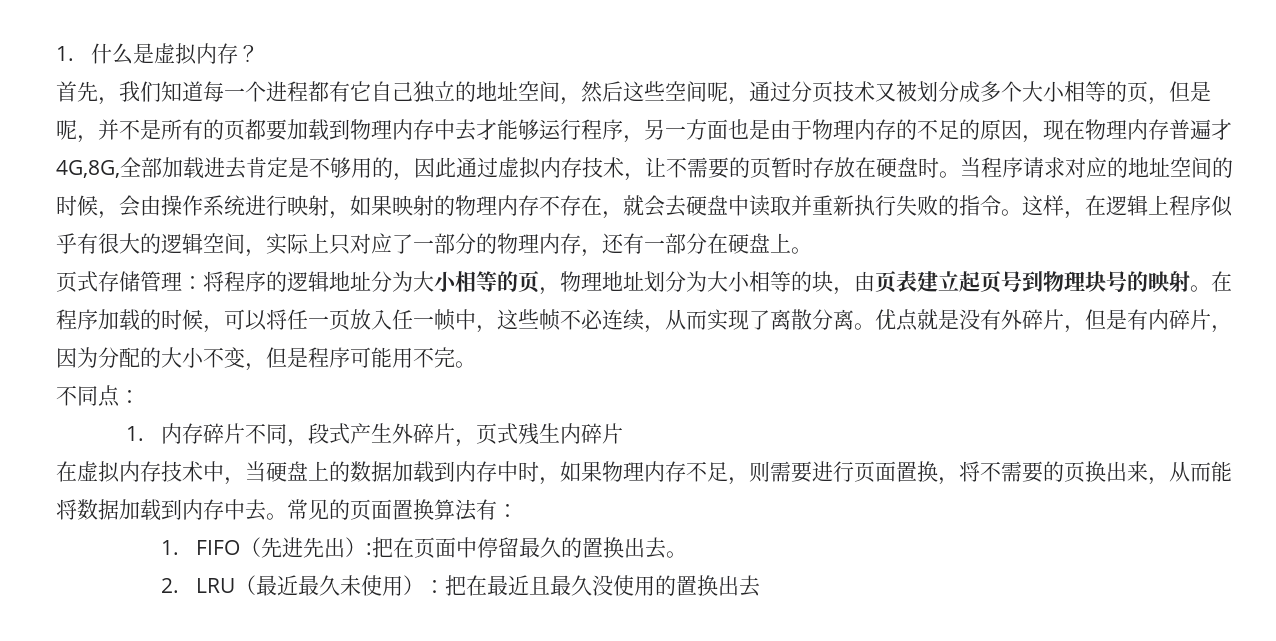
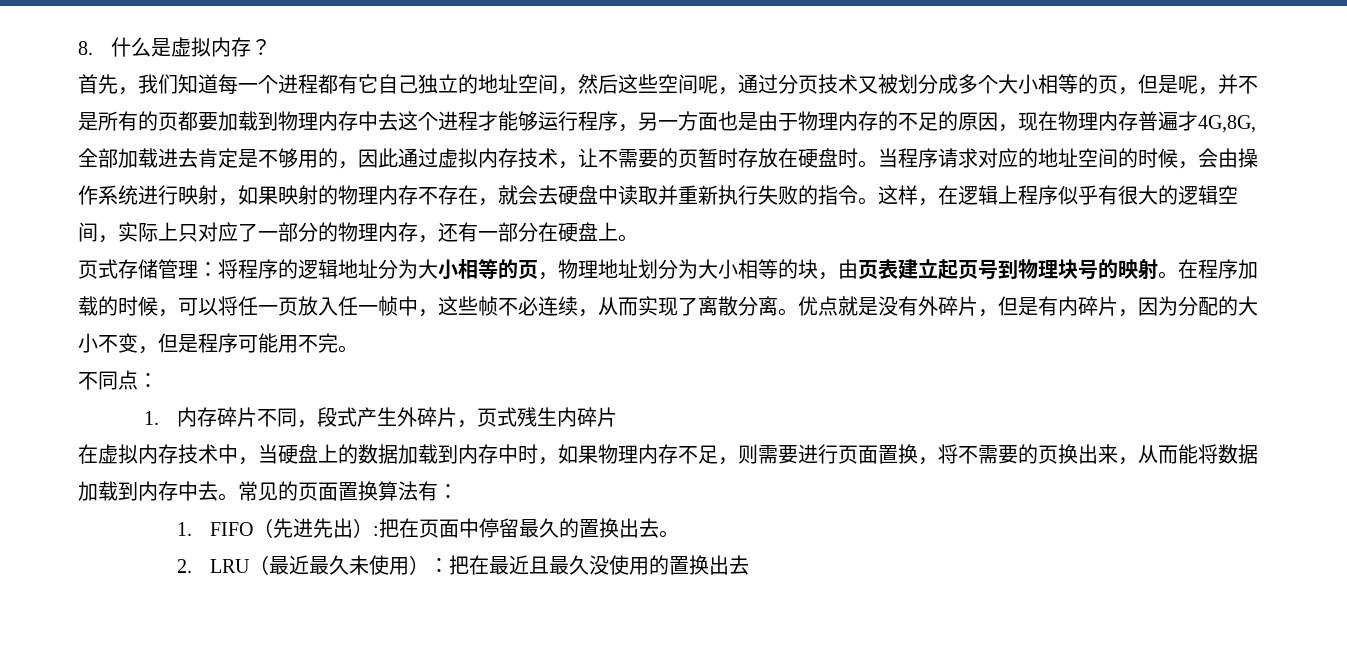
[56,46,74,61] 1. -> [78,41,93,55] 8.
(476, 130) none -> [398,111,478,131] 这个进程

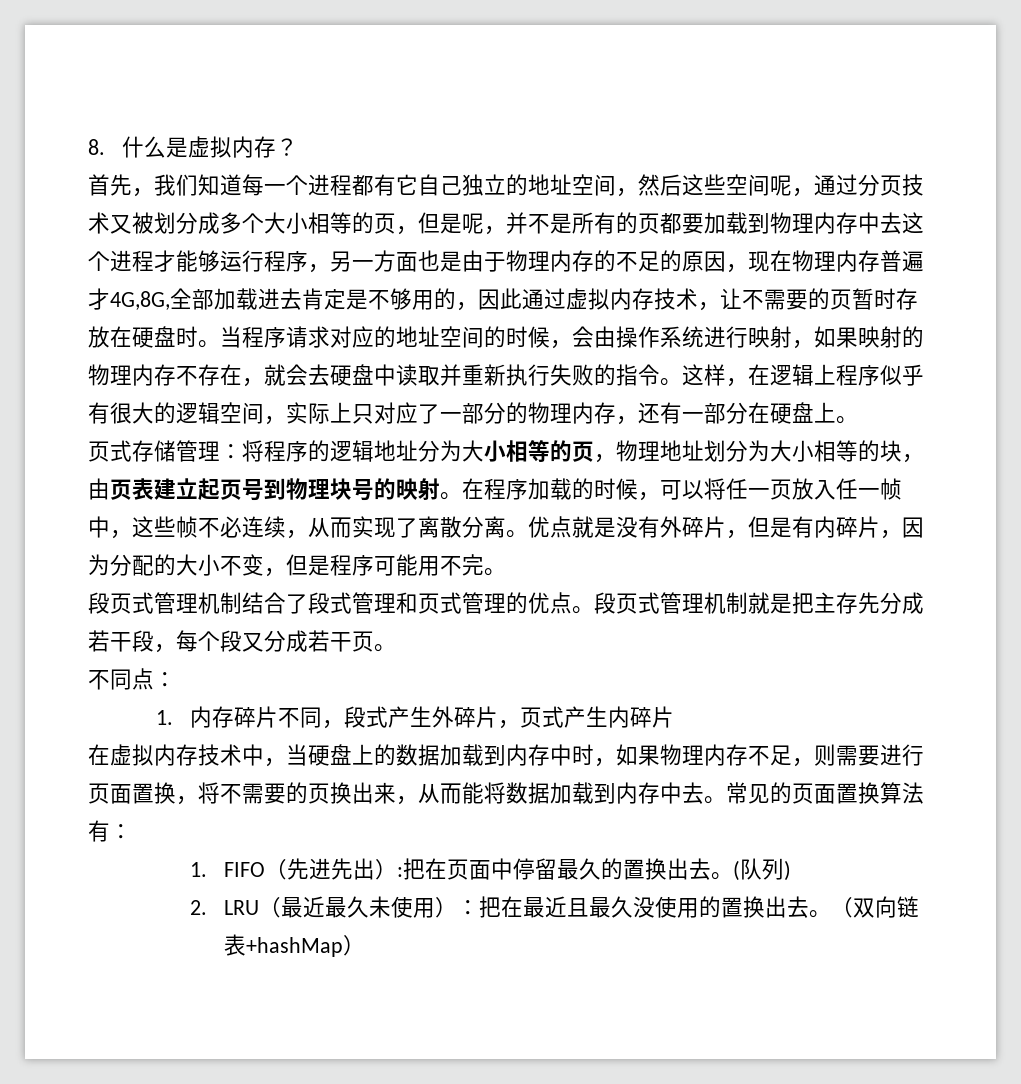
(358, 349) none -> [88,592,924,614] [88,630,396,653] // 段页式管理机制结合了段式管理和页式管理的优点。段页式管理机制就是把主存先分成若干段，每个段又分成若干页。
[516,407,537,427] 残 -> [564,706,587,728] 产
(679, 534) none -> [733,858,792,881] (队列)
(749, 565) none -> [809,896,920,918] [224,934,366,957] 。（双向链表+hashMap）

